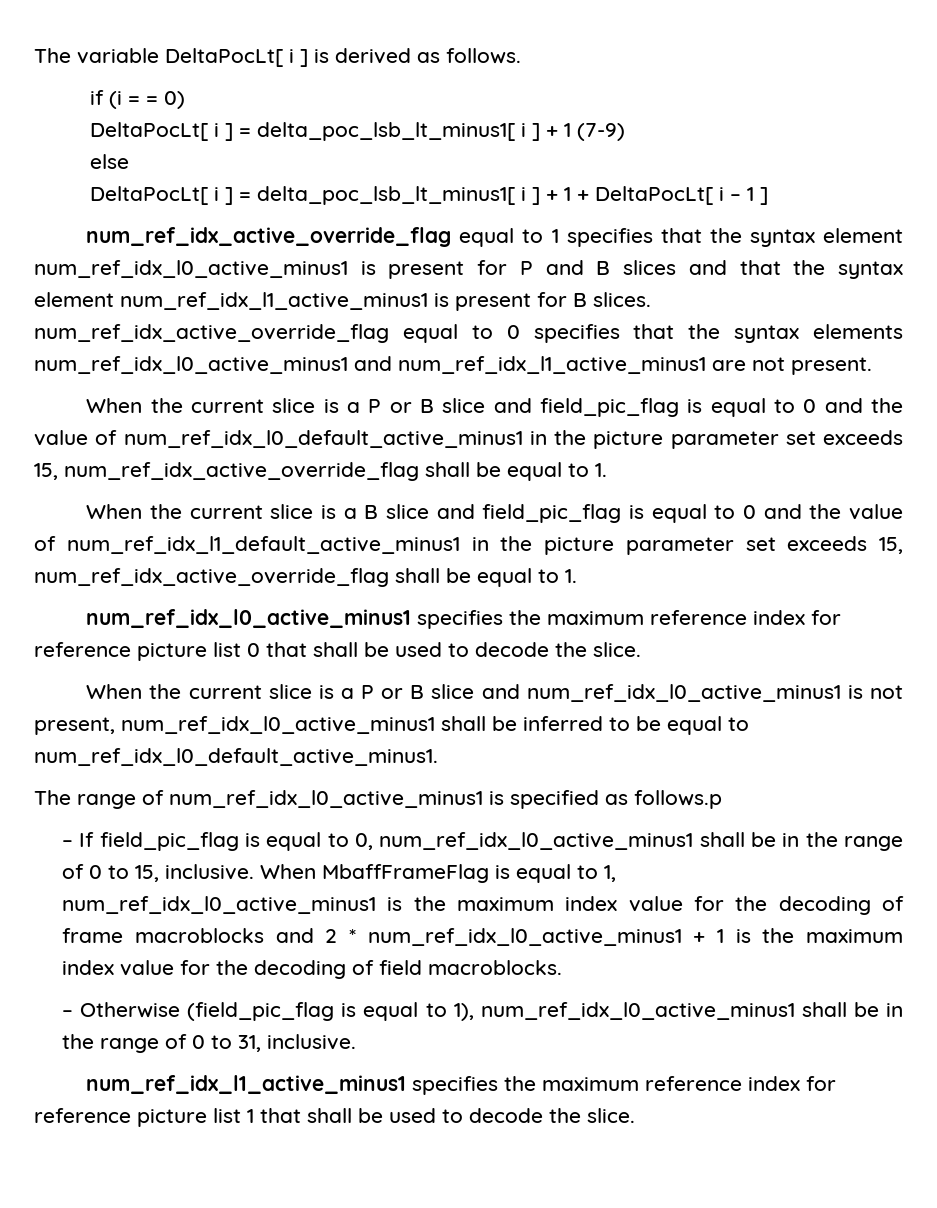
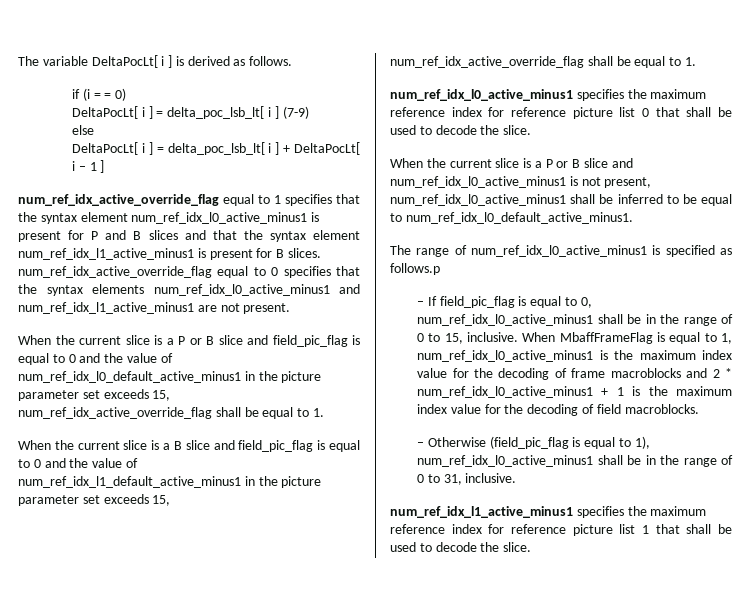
[257,122,572,141] delta_poc_lsb_lt_minus1[ i ] + 1 -> [167,106,279,119] delta_poc_lsb_lt[ i ]
[257,186,590,205] delta_poc_lsb_lt_minus1[ i ] + 1 + -> [167,142,291,155] delta_poc_lsb_lt[ i ] +

